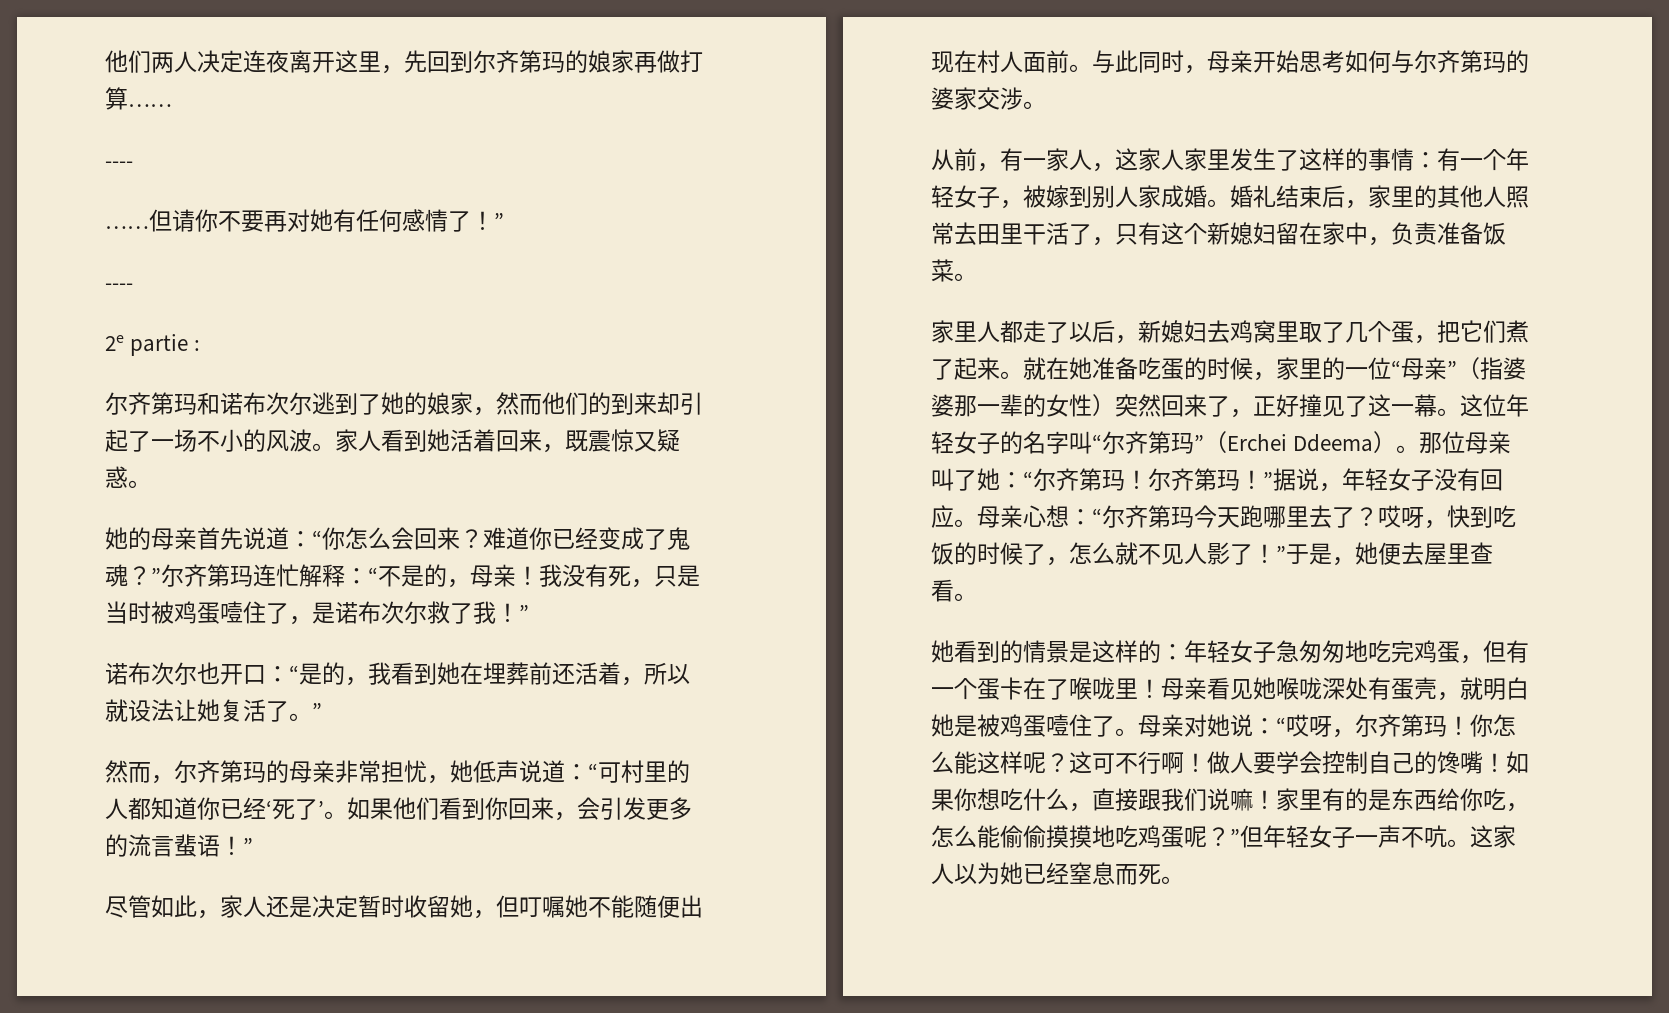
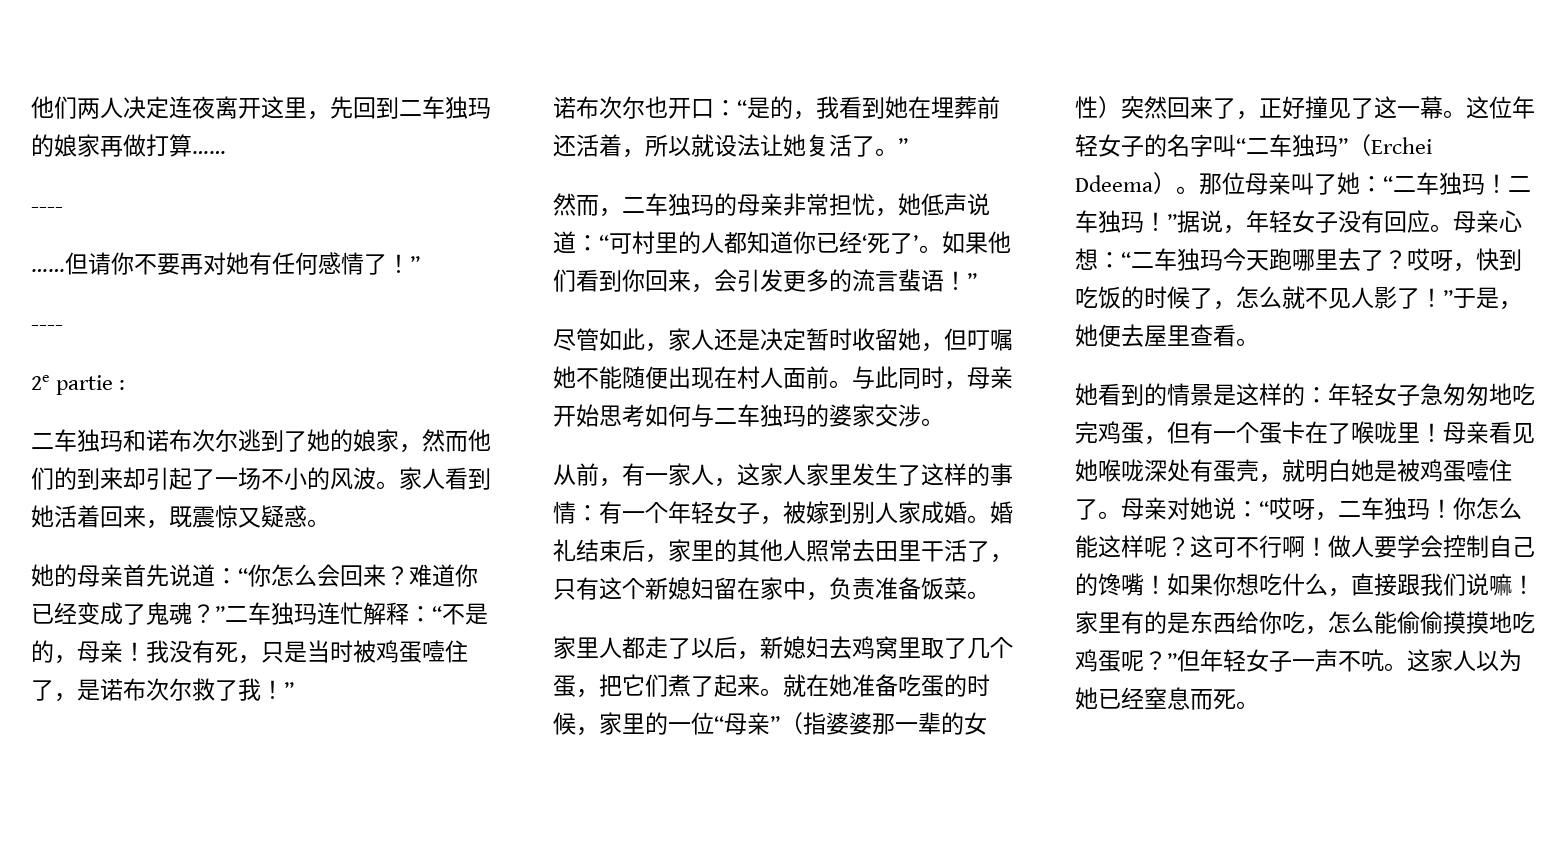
[473,50,542,73] 尔齐第 -> [399,96,468,119] 二车独
[105,392,174,415] 尔齐第 -> [31,429,100,452] 二车独
[161,564,230,587] 尔齐第 -> [225,602,294,625] 二车独
[174,760,243,783] 尔齐第 -> [622,193,691,216] 二车独
[1414,50,1483,73] 尔齐第 -> [714,404,783,427] 二车独
[1102,431,1171,454] 尔齐第 -> [1246,134,1315,157] 二车独
[1033,468,1217,491] 尔齐第玛！尔齐第 -> [1393,172,1531,195] [1075,210,1121,233] 二车独玛！二车独
[1102,505,1171,528] 尔齐第 -> [1131,248,1200,271] 二车独
[1355,714,1424,737] 尔齐第 -> [1338,497,1407,520] 二车独

